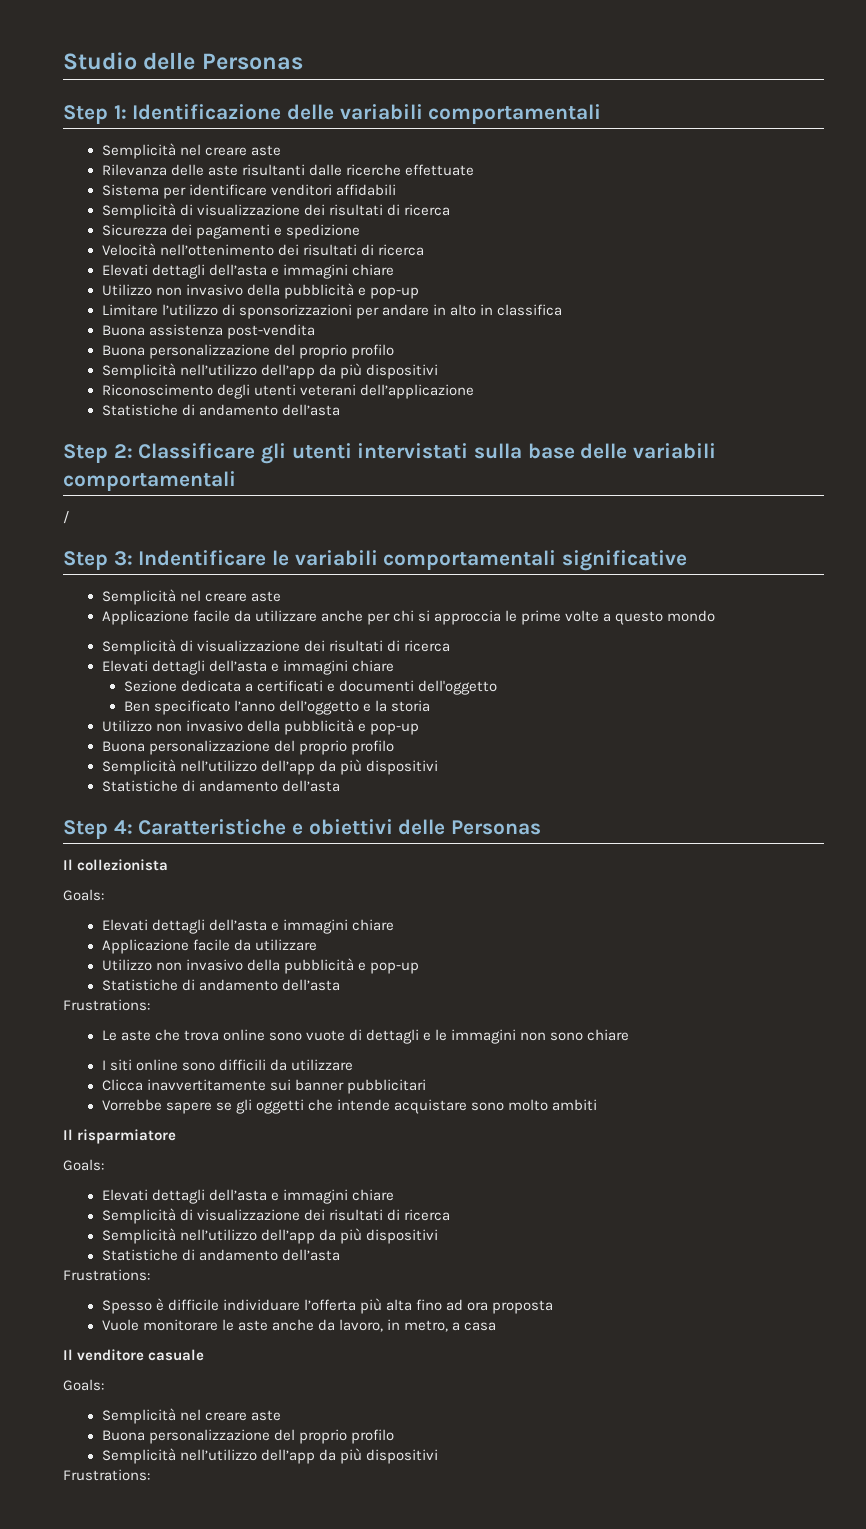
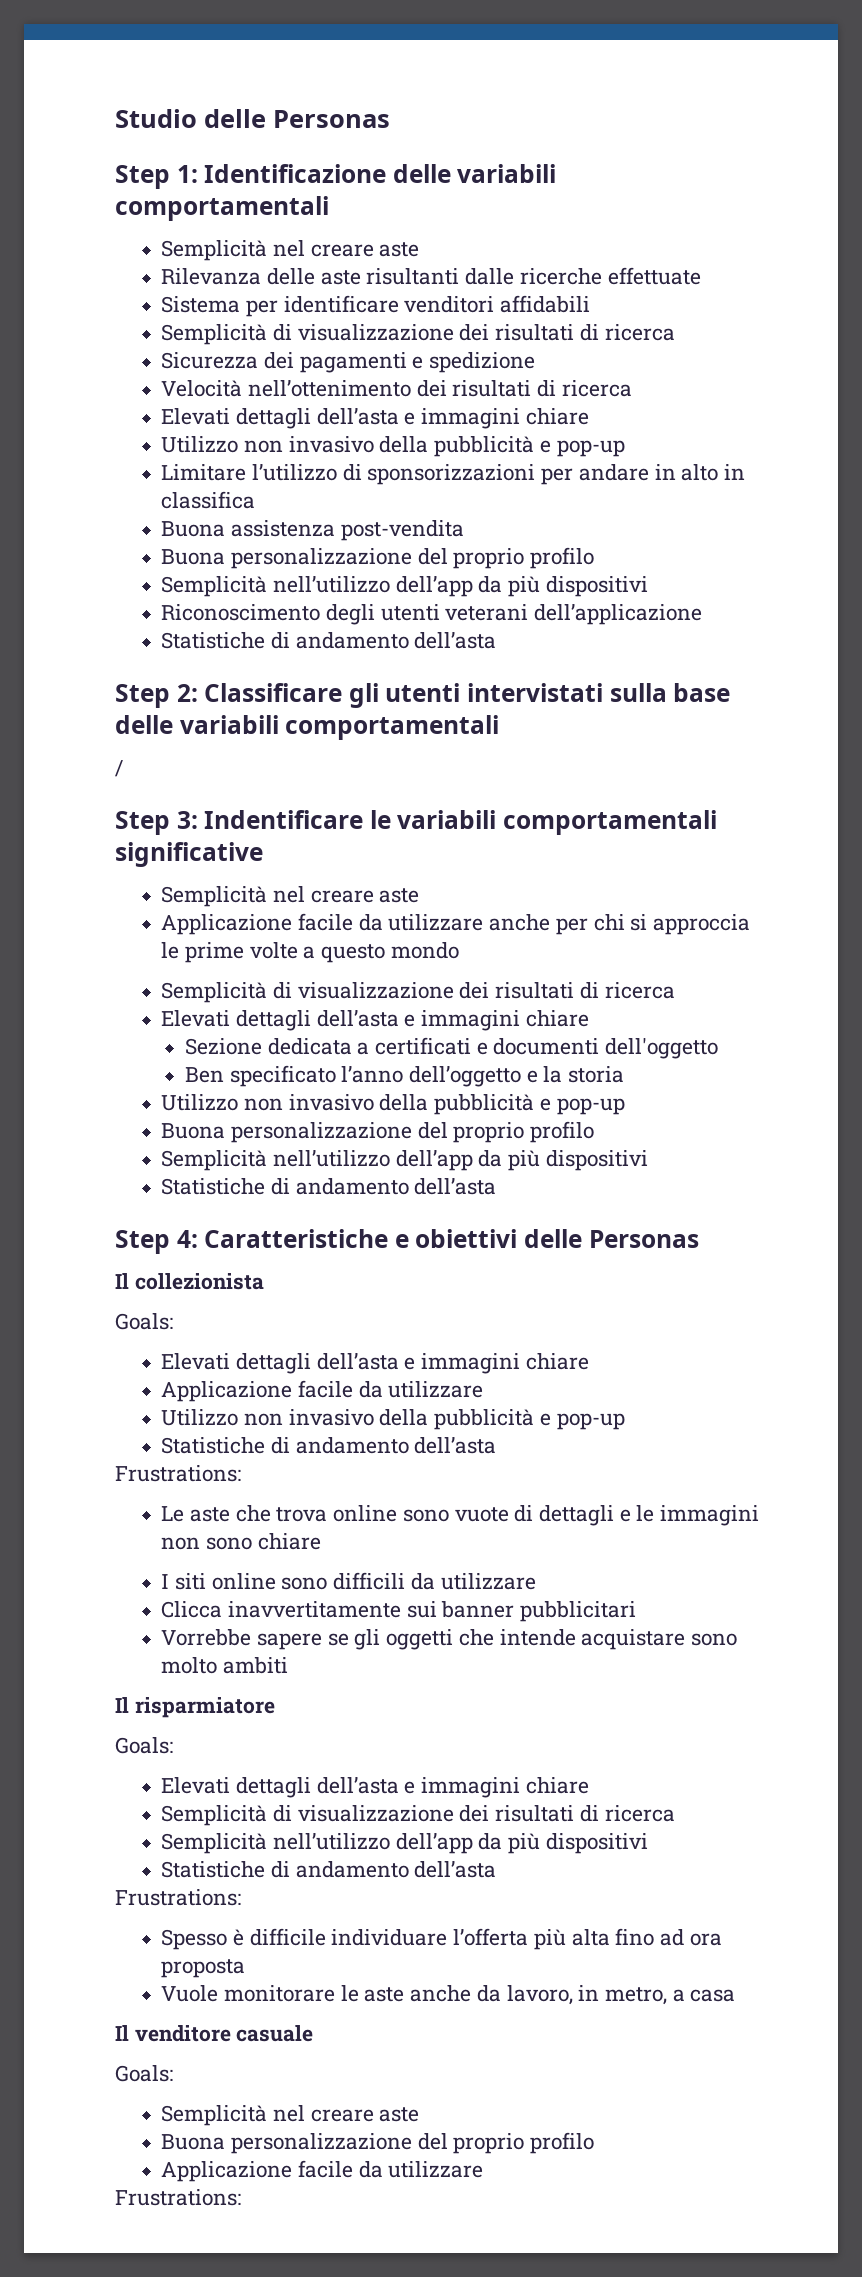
[101,1448,438,1464] Semplicità nell’utilizzo dell’app da più dispositivi -> [161,2160,484,2182] Applicazione facile da utilizzare

